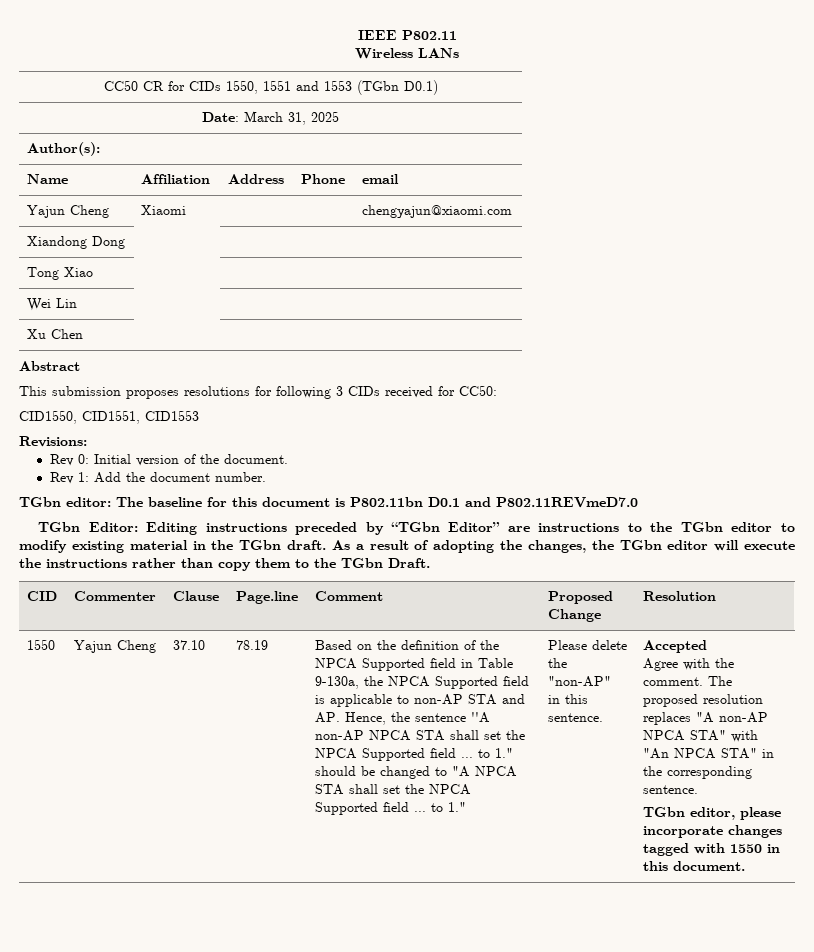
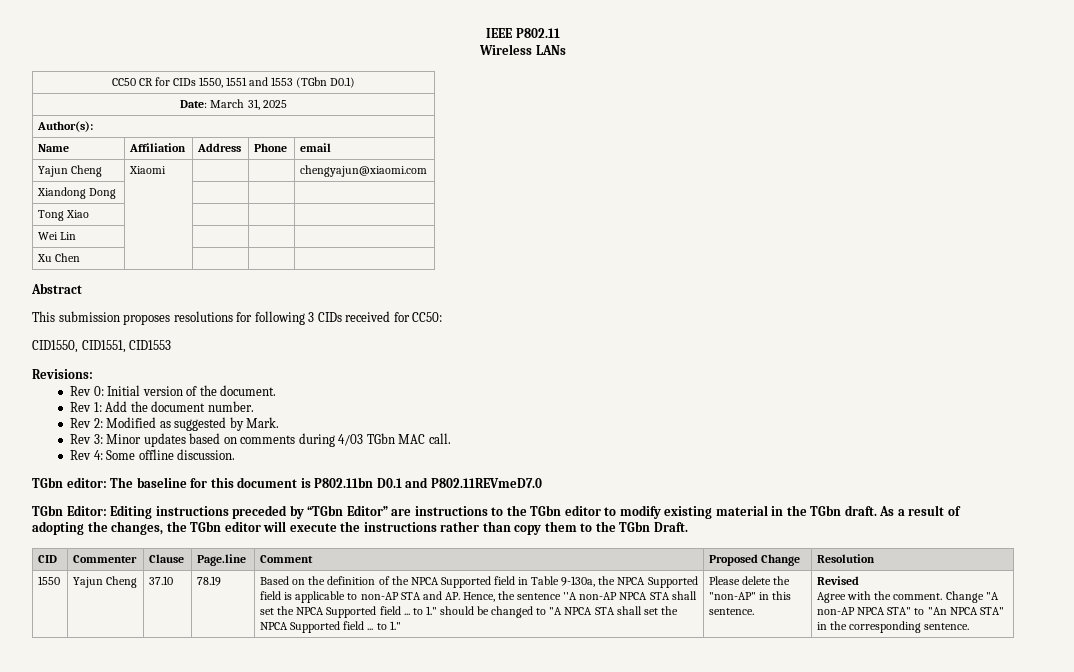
(266, 477) none -> [70,417,280,431] [70,433,451,447] [70,449,236,460] // Rev 2: Modified as suggested by Mark. // Rev 3: Minor updates based on comments during 4/03 TGbn MAC call. // Rev 4: Some offline discussion.
[643,640,708,653] Accepted -> [817,576,860,585] Revised
[708,676,733,686] [643,694,764,707] [643,712,692,725] The proposed resolution replaces -> [945,591,984,603] Change
[731,730,759,742] with -> [914,608,925,615] to
[643,807,782,820] [643,825,783,838] [643,843,781,856] [643,861,746,871] // TGbn editor, please incorporate changes tagged with 1550 in this document. -> (970, 626) none

